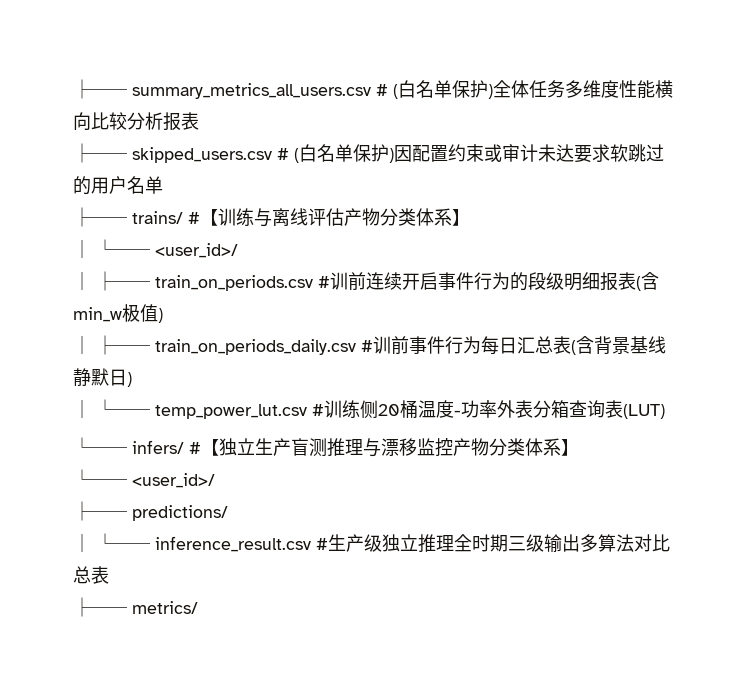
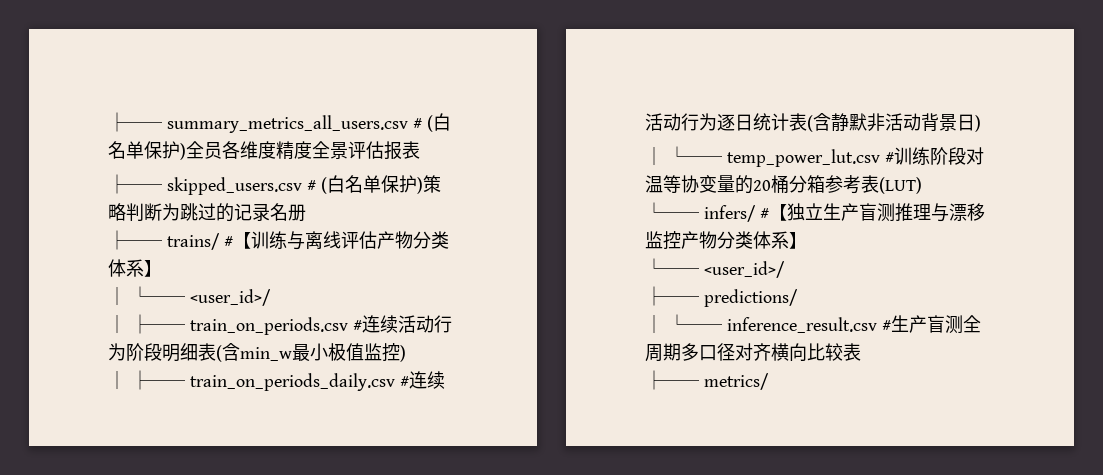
[511,80,673,99] [73,112,163,130] 体任务多维度性能横向比较分析 -> [204,141,384,159] 员各维度精度全景评估
[394,144,664,163] [73,176,163,195] 因配置约束或审计未达要求软跳过的用户名单 -> [422,175,441,193] [108,203,306,222] 策略判断为跳过的记录名册
[330,272,659,291] [73,304,158,322] 训前连续开启事件行为的段级明细报表(含min_w极值 -> [361,315,452,333] [108,343,400,362] 连续活动行为阶段明细表(含min_w最小极值监控
[373,336,666,355] [73,368,109,386] 训前事件行为每日汇总表(含背景基线静默 -> [408,371,445,389] [645,113,957,132] 连续活动行为逐日统计表(含静默非活动背景
[360,400,605,419] 侧20桶温度-功率外表分箱查询 -> [929,147,984,165] [645,175,861,194] 阶段对温等协变量的20桶分箱参考
[364,534,670,553] [73,566,91,584] 级独立推理全时期三级输出多算法对比总 -> [926,315,981,334] [645,343,843,362] 盲测全周期多口径对齐横向比较

